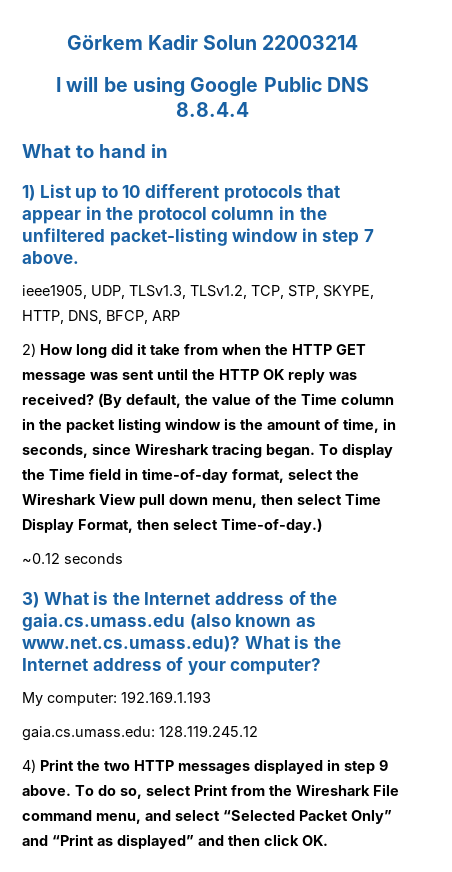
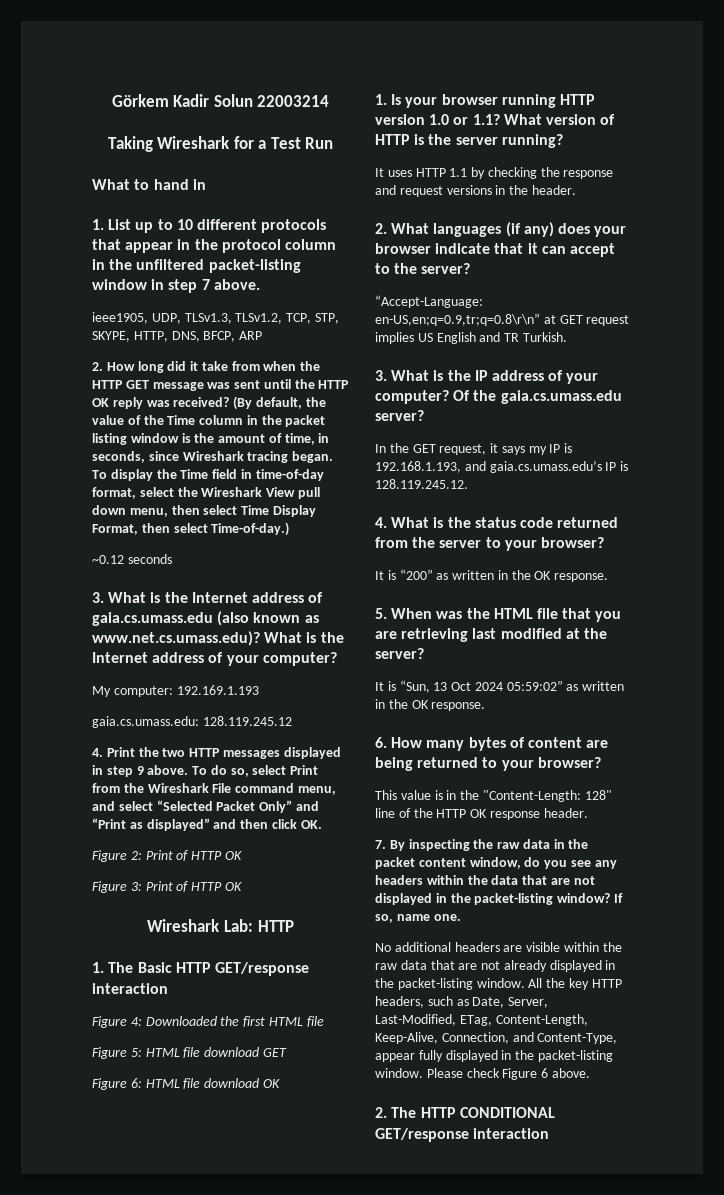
[56,77,369,97] [176,102,249,117] I will be using Google Public DNS 8.8.4.4 -> [107,136,334,152] Taking Wireshark for a Test Run
[22,185,35,201] 1) -> [92,219,104,230] 1.
[22,343,36,357] 2) -> [92,362,103,371] 2.
[22,591,338,608] 3) What is the Internet address of the -> [92,592,324,603] 3. What is the Internet address of
[22,759,36,773] 4) -> [92,748,103,757] 4.
(328, 840) none -> [92,850,242,862] [92,881,242,893] [147,919,294,932] [92,962,310,976] [92,983,168,994] [92,1016,324,1028] [92,1047,287,1059] [92,1078,280,1090] [375,94,595,108] [375,114,616,125] [375,134,563,148] [375,167,614,179] [375,185,576,197] [375,222,627,237] [375,243,615,257] [375,263,471,274] [375,295,483,308] [375,313,630,326] [375,332,567,344] [375,370,599,384] [375,390,622,404] [375,410,424,421] [375,443,573,455] [375,461,629,473] [375,479,468,489] [375,517,619,528] [375,537,604,551] [375,569,609,582] [375,608,622,622] [375,628,607,642] [375,648,424,659] [375,680,625,693] [375,699,486,711] [375,737,609,751] [375,757,601,771] [375,790,612,802] [375,808,588,820] [375,839,589,851] [375,857,617,869] [375,875,595,885] [375,893,623,905] [375,914,461,923] [375,942,622,952] [375,960,616,972] [375,978,622,990] [375,996,549,1008] [375,1014,588,1026] [375,1032,618,1044] [375,1050,613,1062] [375,1068,590,1080] [375,1107,555,1118] [375,1128,550,1142] // Figure 2: Print of HTTP OK // Figure 3: Print of HTTP OK // Wireshark Lab: HTTP // 1. The Basic HTTP GET/response interaction // Figure 4: Downloaded the first HTML file // Figure 5: HTML file download GET // Figure 6: HTML file download OK // 1. Is your browser running HTTP version 1.0 or 1.1? What version of HTTP is the server running? // It uses HTTP 1.1 by checking the response and request versions in the header. // 2. What languages (if any) does your browser indicate that it can accept to the server? // “Accept-Language: en-US,en;q=0.9,tr;q=0.8\r\n” at GET request implies US English and TR Turkish. // 3. What is the IP address of your computer? Of the gaia.cs.umass.edu server? // In the GET request, it says my IP is 192.168.1.193, and gaia.cs.umass.edu’s IP is 128.119.245.12. // 4. What is the status code returned from the server to your browser? // It is “200” as written in the OK response. // 5. When was the HTML file that you are retrieving last modified at the server? // It is “Sun, 13 Oct 2024 05:59:02” as written in the OK response. // 6. How many bytes of content are being returned to your browser? // This value is in the "Content-Length: 128" line of the HTTP OK response header. // 7. By inspecting the raw data in the packet content window, do you see any headers within the data that are not displayed in the packet-listing window? If so, name one. // No additional headers are visible within the raw data that are not already displayed in the packet-listing window. All the key HTTP headers, such as Date, Server, Last-Modified, ETag, Content-Length, Keep-Alive, Connection, and Content-Type, appear fully displayed in the packet-listing window. Please check Figure 6 above. // 2. The HTTP CONDITIONAL GET/response interaction

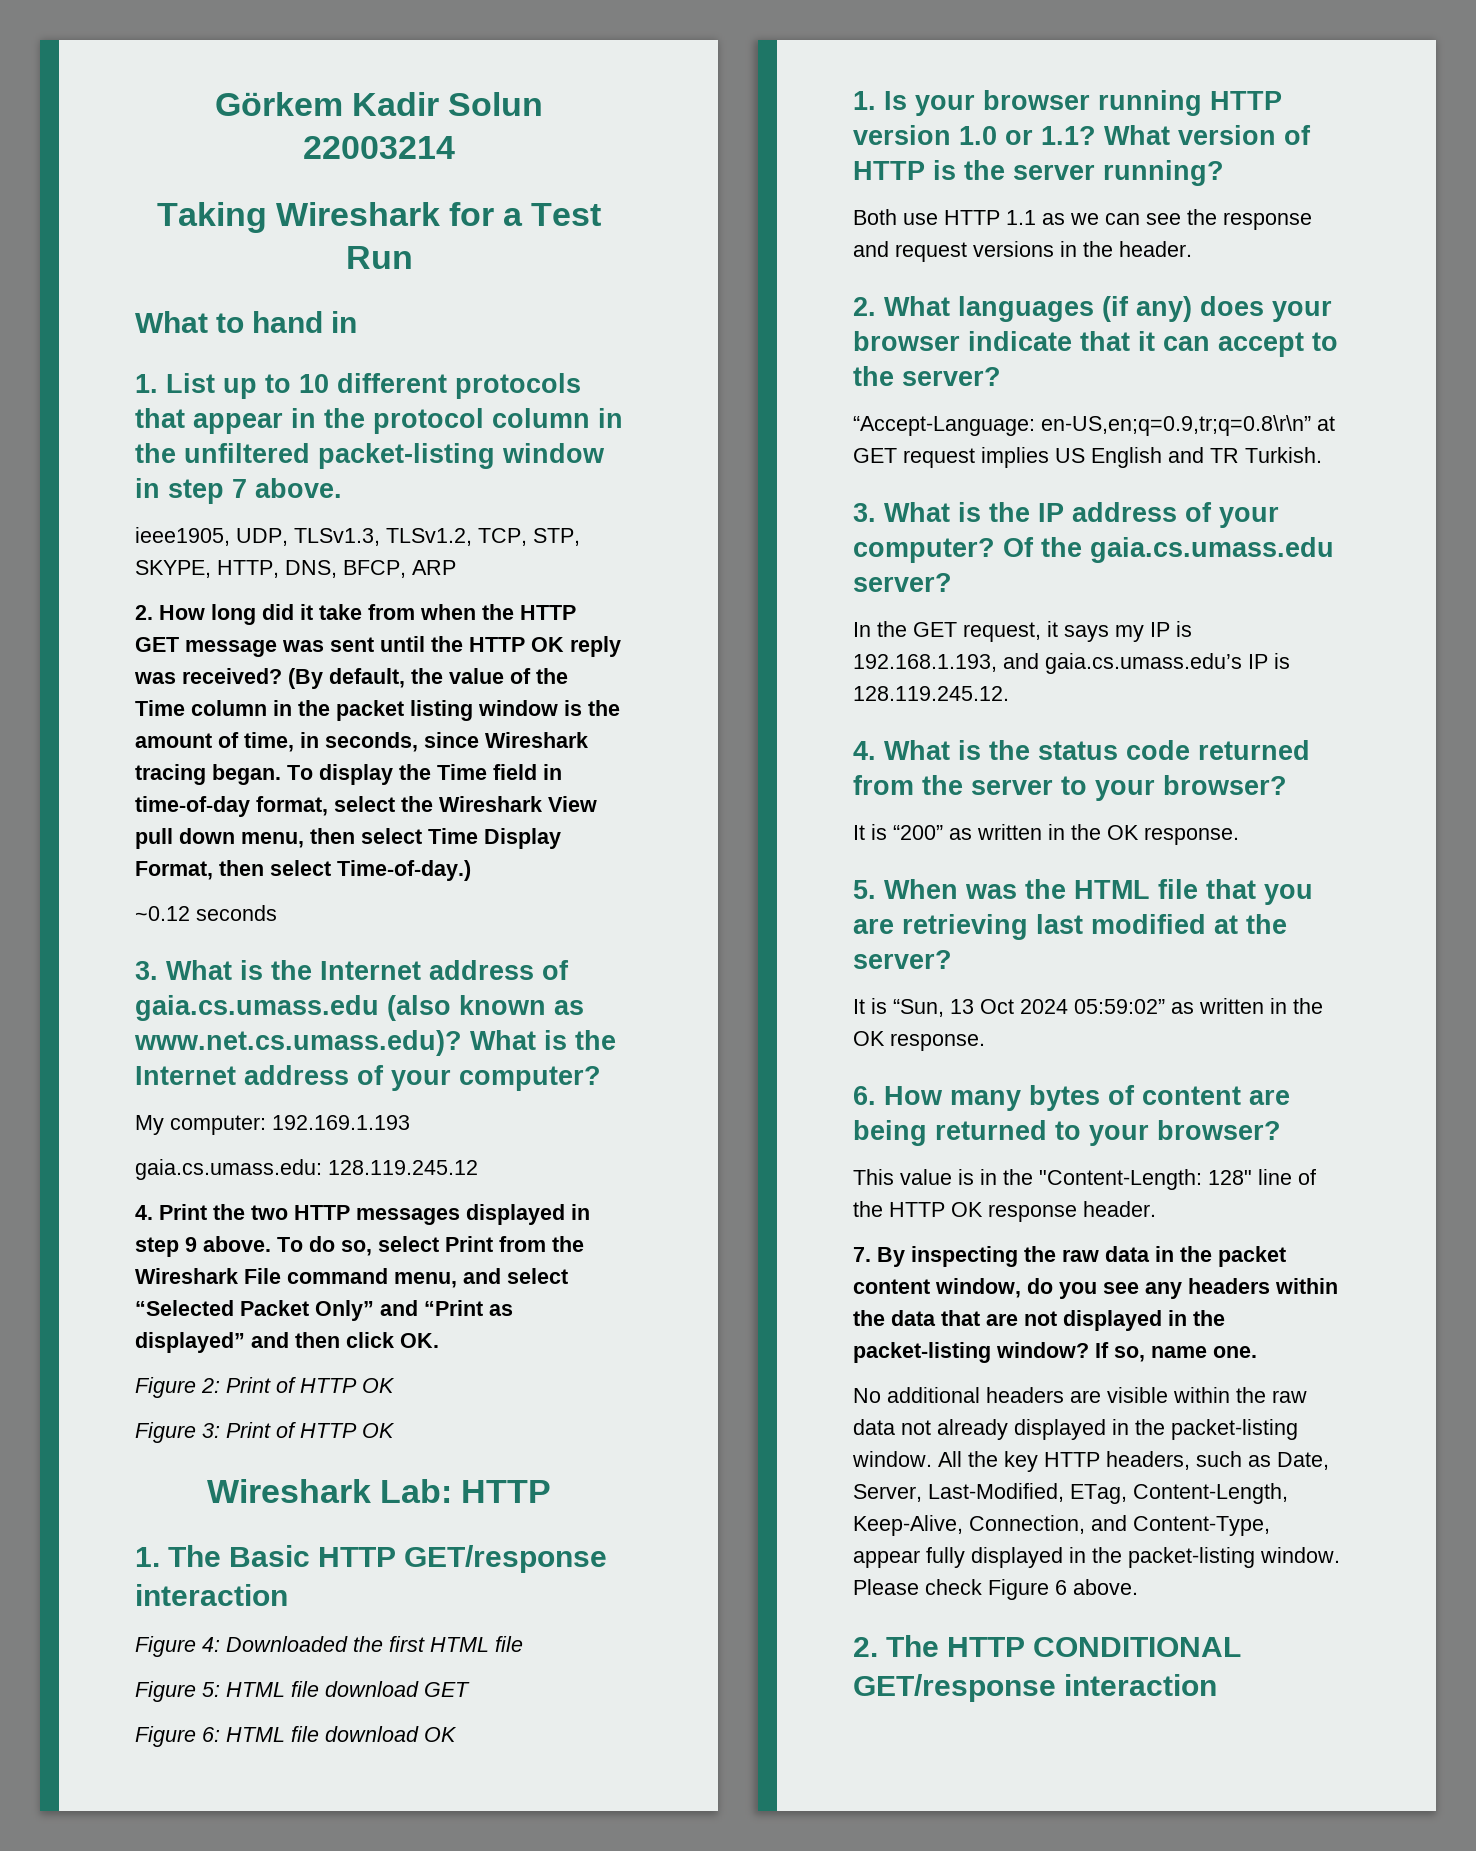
[375,167,537,179] It uses HTTP 1.1 by checking -> [853,209,1181,225] Both use HTTP 1.1 as we can see
[430,960,478,970] that are -> (895, 1427) none

